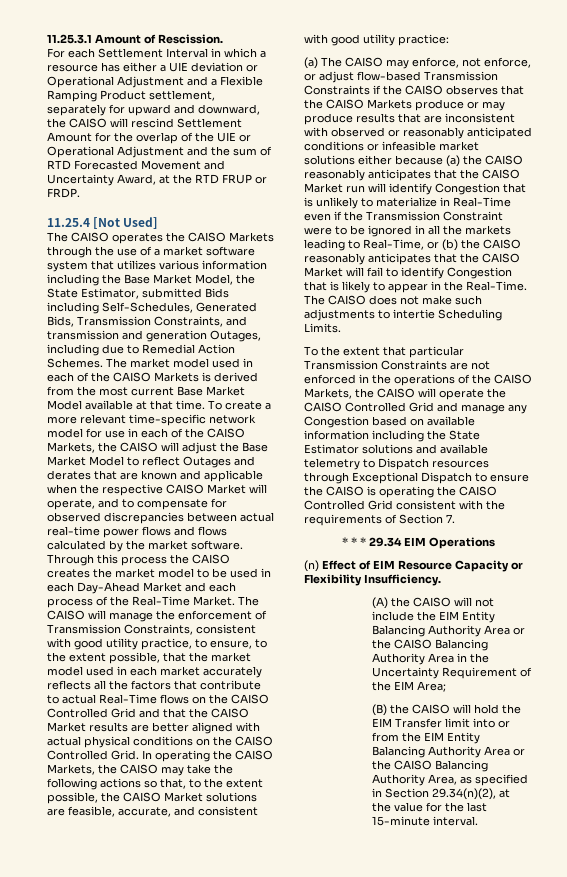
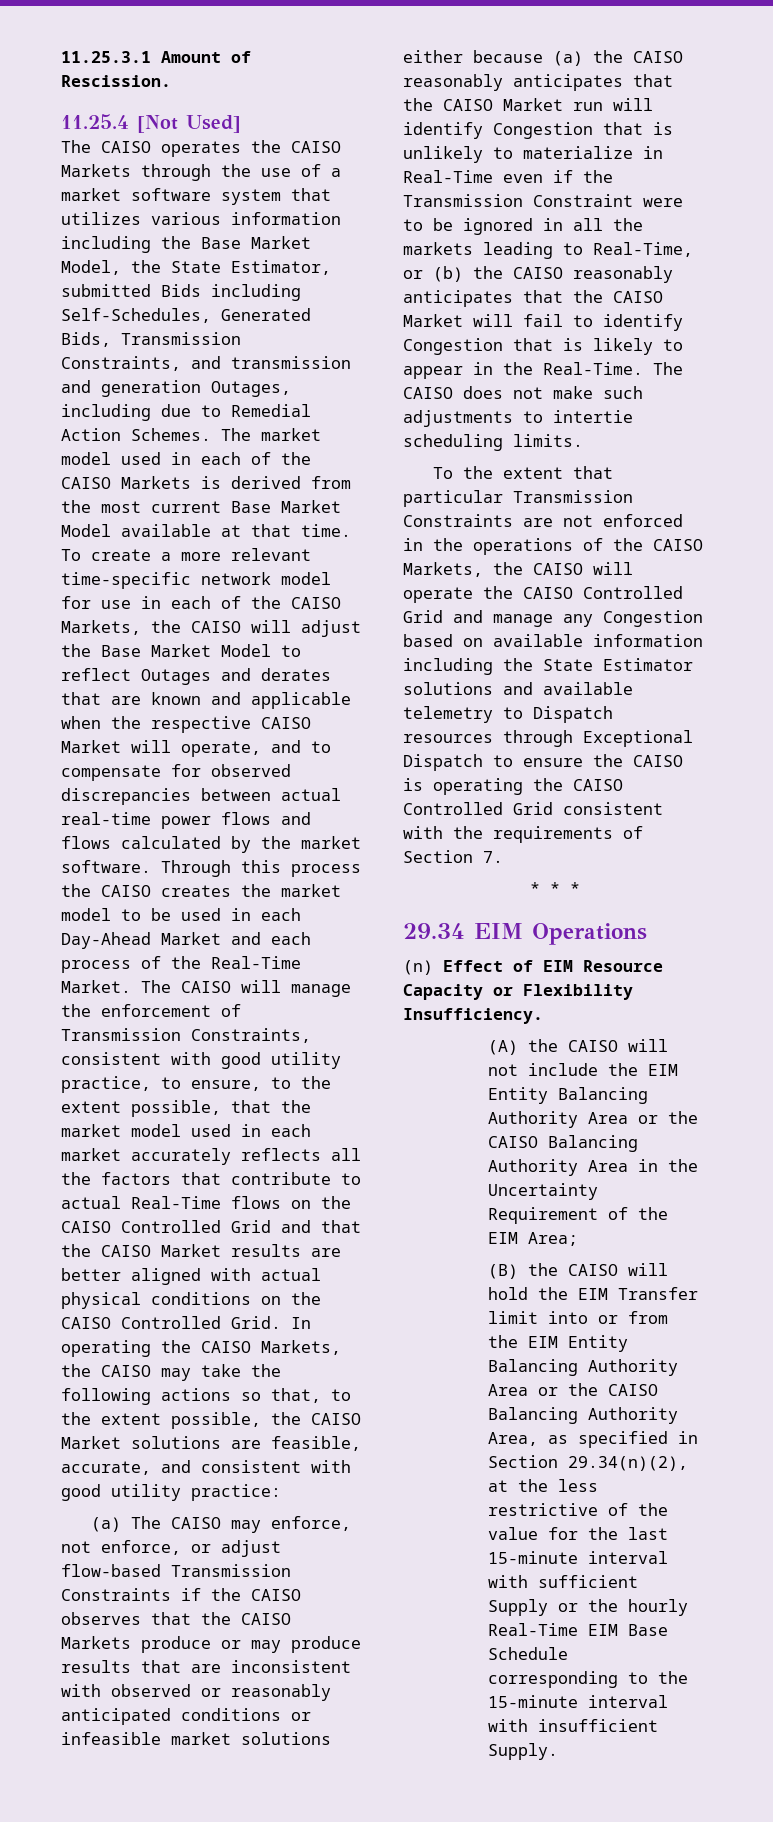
[47,48,266,58] [47,62,258,72] [47,76,263,88] [47,90,215,102] [47,104,260,116] [47,118,242,128] [47,132,251,144] [47,146,272,158] [47,160,225,170] [47,174,267,186] [47,188,80,198] // For each Settlement Interval in which a resource has either a UIE deviation or Operational Adjustment and a Flexible Ramping Product settlement, separately for upward and downward, the CAISO will rescind Settlement Amount for the overlap of the UIE or Operational Adjustment and the sum of RTD Forecasted Movement and Uncertainty Award, at the RTD FRUP or FRDP. -> (171, 81) none
[438,309,502,321] [304,323,341,333] Scheduling Limits. -> [403,434,583,451] scheduling limits.
(366, 541) none -> (580, 888) //
(392, 807) none -> [558,1479,599,1492] [488,1503,669,1516] less restrictive of the
[433,816,479,826] interval. -> [588,1551,669,1564] [488,1575,639,1588] [488,1599,689,1616] [488,1623,669,1636] [488,1647,569,1660] [488,1671,689,1688] [488,1695,669,1708] [488,1719,659,1732] [488,1743,559,1760] interval with sufficient Supply or the hourly Real-Time EIM Base Schedule corresponding to the 15-minute interval with insufficient Supply.

